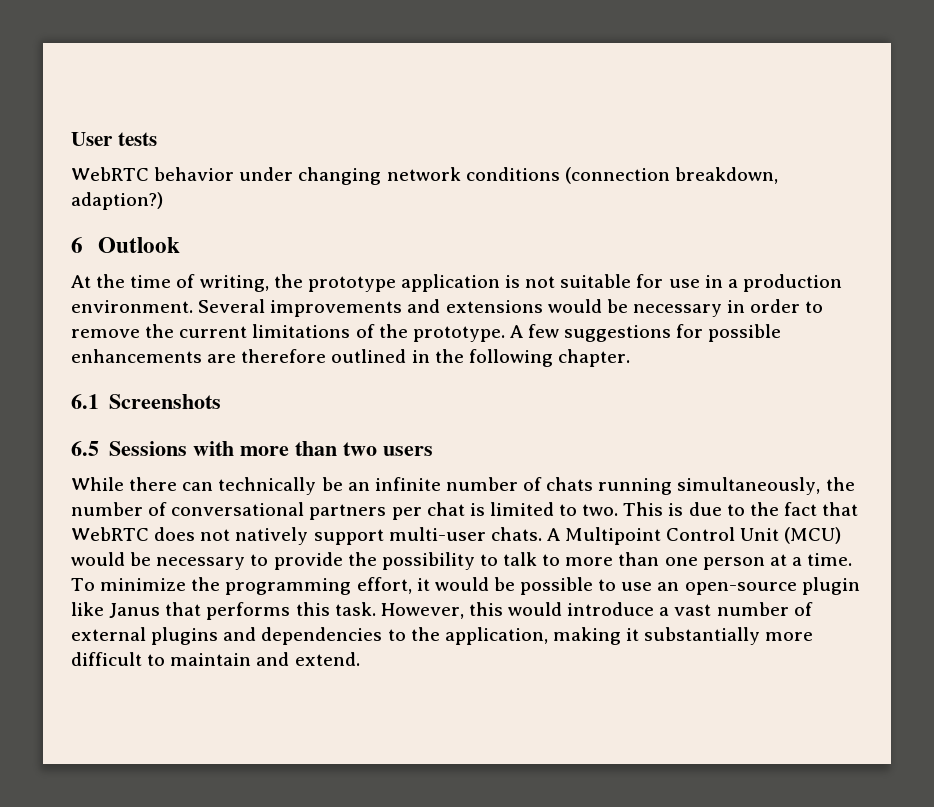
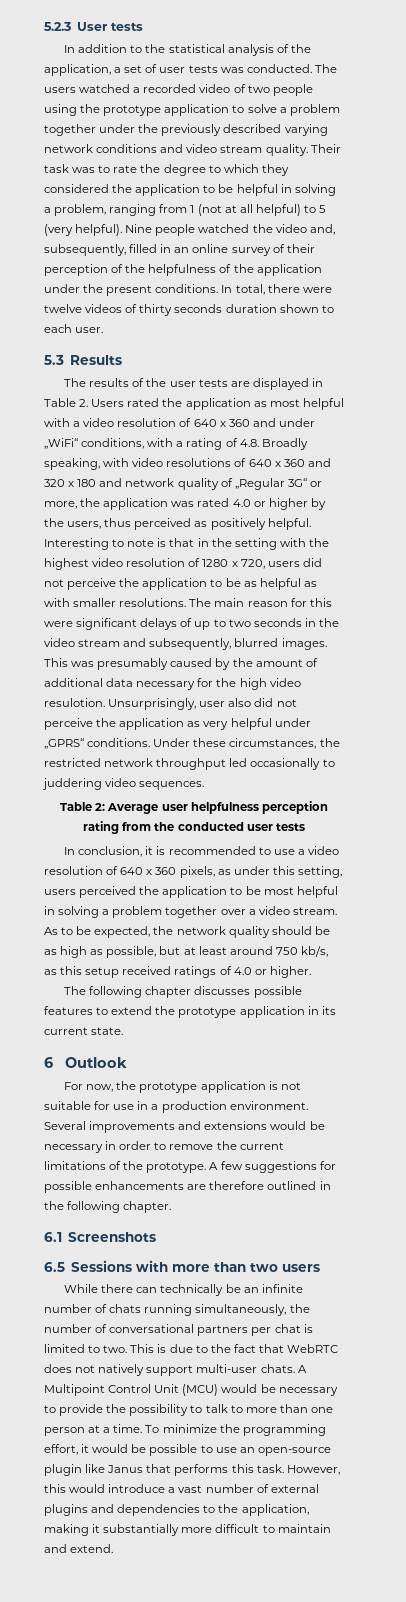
(71, 139) none -> [44,22,71,31] 5.2.3
[71,167,778,185] [71,192,163,210] [71,237,180,253] [71,274,269,292] WebRTC behavior under changing network conditions (connection breakdown, adaption?) // 6 Outlook // At the time of writing, -> [64,44,311,56] [44,64,337,76] [44,84,313,96] [44,104,340,116] [44,124,328,136] [44,144,341,156] [44,164,289,176] [44,184,336,196] [44,204,327,216] [44,224,335,236] [44,244,315,256] [44,264,322,276] [44,284,332,296] [44,304,334,316] [44,324,104,333] [44,355,122,365] [64,378,323,390] [44,398,344,410] [44,418,315,427] [44,438,308,450] [44,458,331,470] [44,478,322,490] [44,498,326,510] [44,518,311,530] [44,538,329,550] [44,558,322,570] [44,578,317,590] [44,598,332,607] [44,618,339,630] [44,638,327,650] [44,658,318,670] [44,678,301,690] [44,698,297,710] [44,718,311,730] [44,738,340,749] [44,758,335,770] [42,778,205,790] [60,801,328,814] [83,821,305,834] [64,846,339,857] [44,866,342,878] [44,886,338,898] [44,906,337,918] [44,926,330,938] [44,946,328,958] [44,966,311,978] [64,986,302,998] [44,1006,336,1018] [44,1027,124,1035] [44,1057,128,1068] [64,1082,114,1092] In addition to the statistical analysis of the application, a set of user tests was conducted. The users watched a recorded video of two people using the prototype application to solve a problem together under the previously described varying network conditions and video stream quality. Their task was to rate the degree to which they considered the application to be helpful in solving a problem, ranging from 1 (not at all helpful) to 5 (very helpful). Nine people watched the video and, subsequently, filled in an online survey of their perception of the helpfulness of the application under the present conditions. In total, there were twelve videos of thirty seconds duration shown to each user. // 5.3 Results // The results of the user tests are displayed in Table 2. Users rated the application as most helpful with a video resolution of 640 x 360 and under „WiFi“ conditions, with a rating of 4.8. Broadly speaking, with video resolutions of 640 x 360 and 320 x 180 and network quality of „Regular 3G“ or more, the application was rated 4.0 or higher by the users, thus perceived as positively helpful. Interesting to note is that in the setting with the highest video resolution of 1280 x 720, users did not perceive the application to be as helpful as with smaller resolutions. The main reason for this were significant delays of up to two seconds in the video stream and subsequently, blurred images. This was presumably caused by the amount of additional data necessary for the high video resulotion. Unsurprisingly, user also did not perceive the application as very helpful under „GPRS“ conditions. Under these circumstances, the restricted network throughput led occasionally to juddering video sequences. // Table 2: Average user helpfulness perception rating from the conducted user tests // In conclusion, it is recommended to use a video resolution of 640 x 360 pixels, as under this setting, users perceived the application to be most helpful in solving a problem together over a video stream. As to be expected, the network quality should be as high as possible, but at least around 750 kb/s, as this setup received ratings of 4.0 or higher. // The following chapter discusses possible features to extend the prototype application in its current state. // 6 Outlook // For now,

